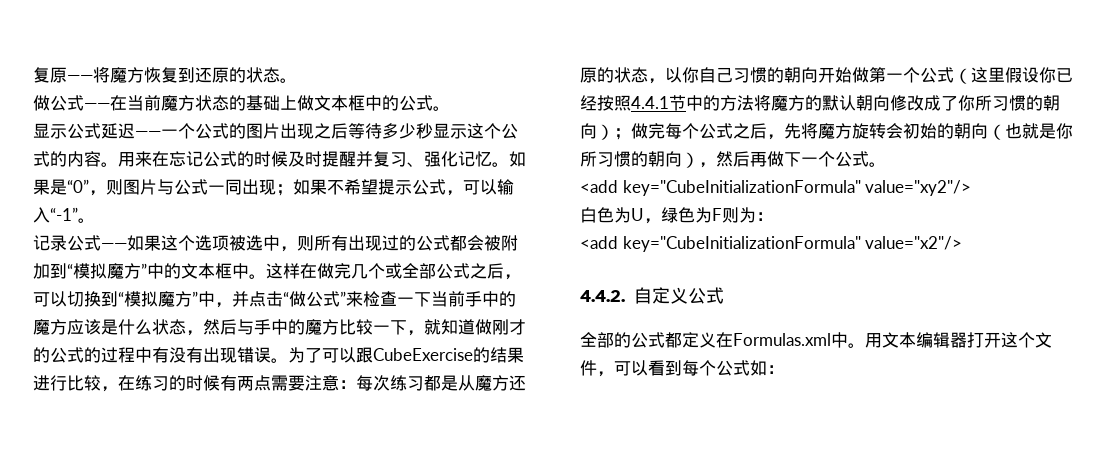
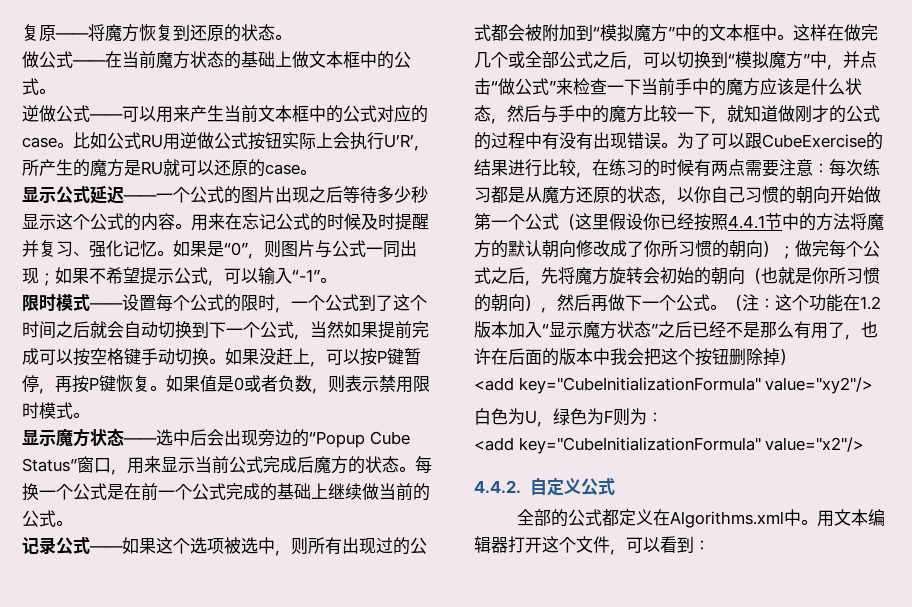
(450, 108) none -> [22,105,428,123] [22,132,430,151] [22,159,316,177] // 逆做公式——可以用来产生当前文本框中的公式对应的case。比如公式RU用逆做公式按钮实际上会执行U’R’，所产生的魔方是RU就可以还原的case。
(95, 220) none -> [22,294,427,313] [22,321,429,340] [22,348,421,367] [22,375,430,394] [22,402,89,419] [22,428,410,448] [22,456,432,475] [22,483,430,501] [22,510,72,527] // 限时模式——设置每个公式的限时，一个公式到了这个时间之后就会自动切换到下一个公式，当然如果提前完成可以按空格键手动切换。如果没赶上，可以按P键暂停，再按P键恢复。如果值是0或者负数，则表示禁用限时模式。 // 显示魔方状态——选中后会出现旁边的“Popup Cube Status”窗口，用来显示当前公式完成后魔方的状态。每换一个公式是在前一个公式完成的基础上继续做当前的公式。
(886, 164) none -> [726,294,881,312] [474,321,878,340] [474,348,796,366] （注：这个功能在1.2版本加入“显示魔方状态”之后已经不是那么有用了，也许在后面的版本中我会把这个按钮删除掉）
[733,333,831,346] Formulas.xml -> [670,511,785,528] Algorithms.xml
[682,360,767,376] 每个公式如 -> (694, 544) none

